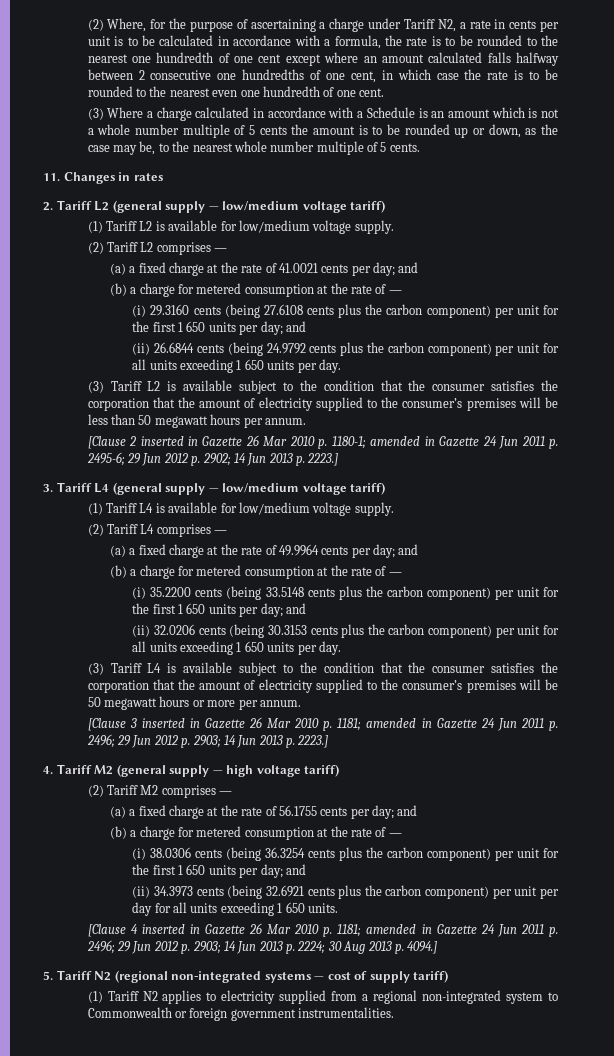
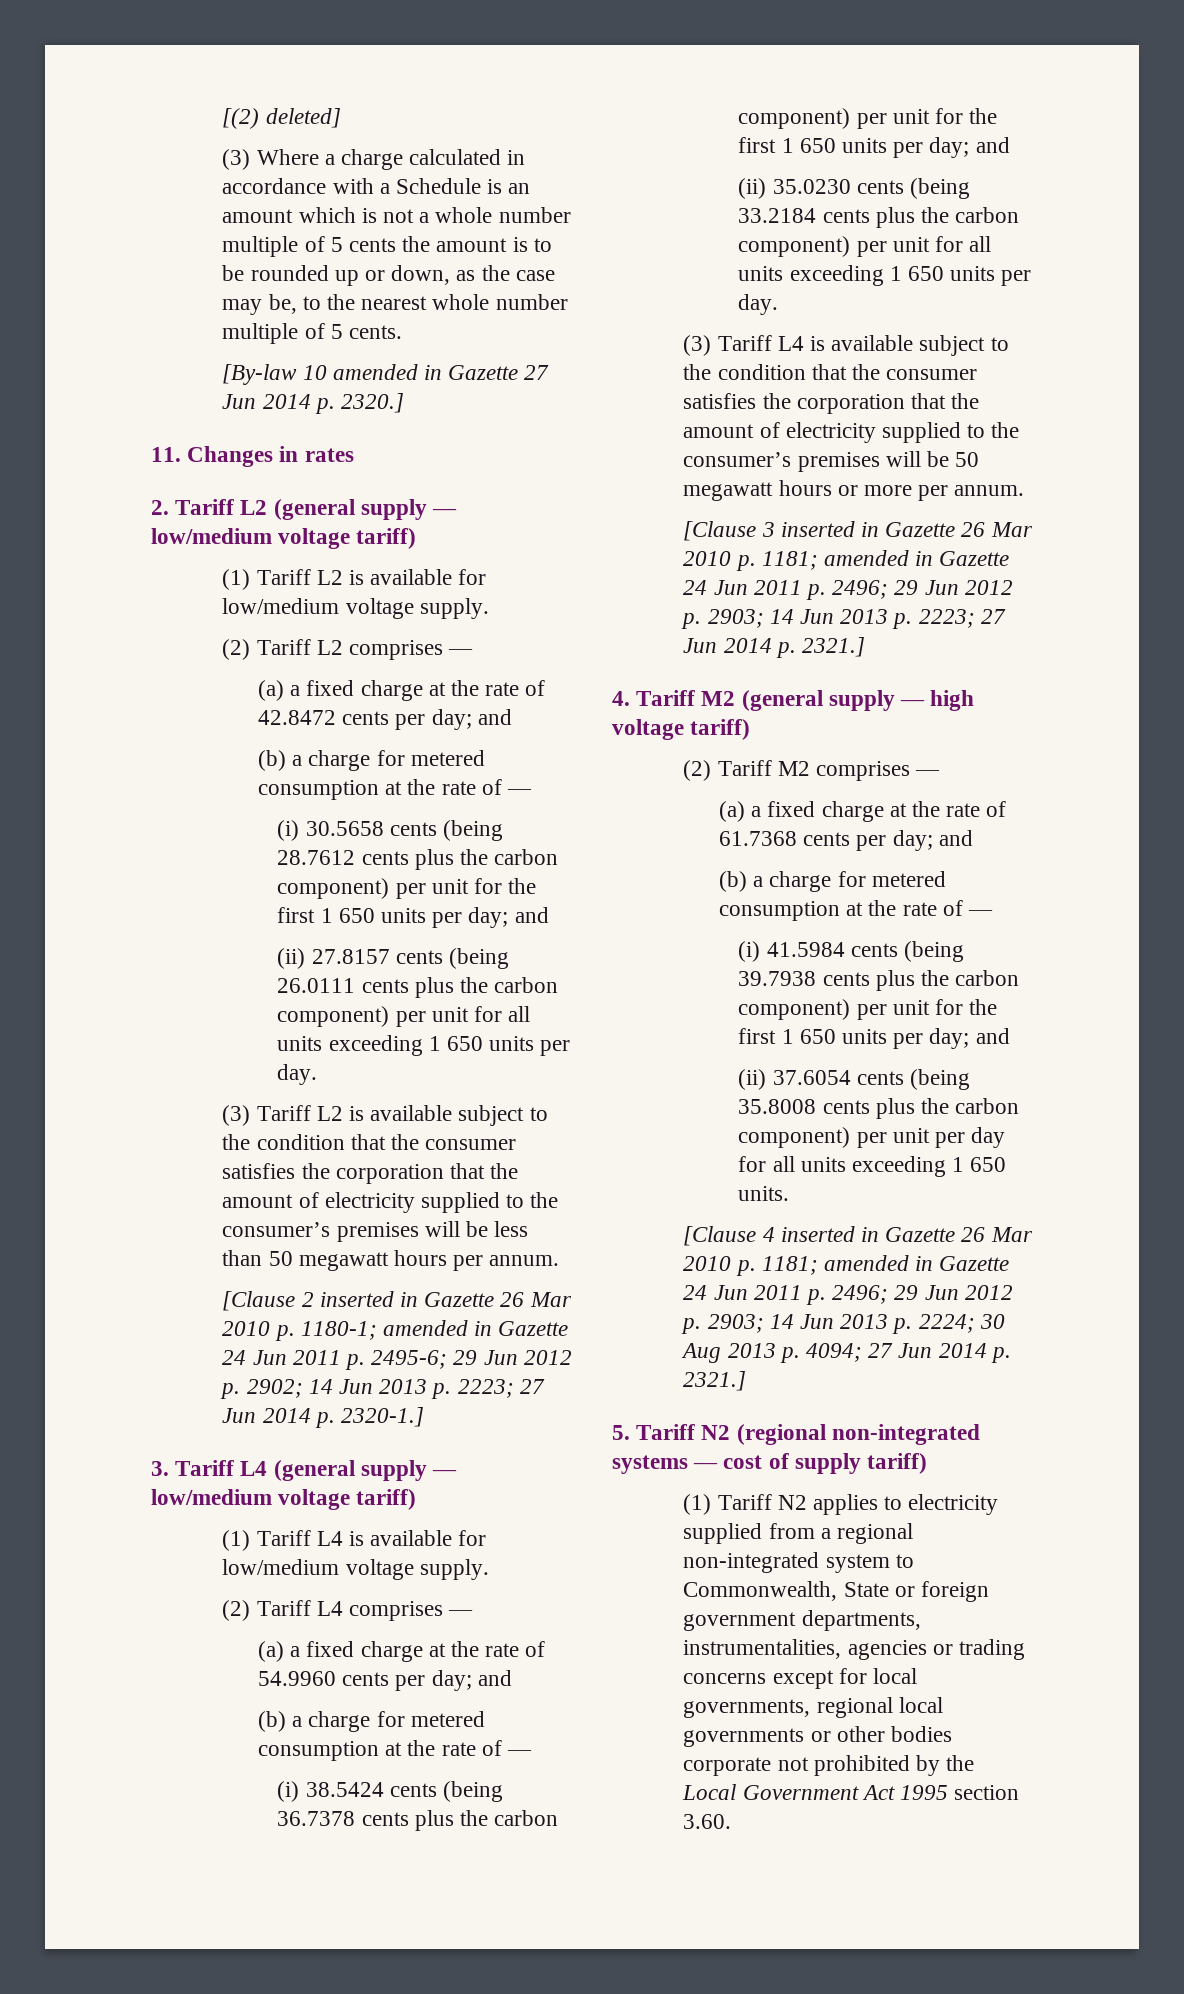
[87,18,559,32] [87,35,559,49] [87,52,559,66] [87,69,559,83] [87,86,385,97] (2) Where, for the purpose of ascertaining a charge under Tariff N2, a rate in cents per unit is to be calculated in accordance with a formula, the rate is to be rounded to the nearest one hundredth of one cent except where an amount calculated falls halfway between 2 consecutive one hundredths of one cent, in which case the rate is to be rounded to the nearest even one hundredth of one cent. -> [222,108,341,129] [(2) deleted]
(420, 147) none -> [222,364,550,385] [222,393,404,414] // [By-law 10 amended in Gazette 27 Jun 2014 p. 2320.]
[278,263,318,273] 41.0021 -> [257,710,336,725] 42.8472
[150,304,303,318] 29.3160 cents (being 27.6108 -> [305,820,503,841] [277,850,356,865] 30.5658 cents (being 28.7612
[154,342,306,356] 26.6844 cents (being 24.9792 -> [311,948,509,969] [277,978,356,993] 27.8157 cents (being 26.0111
[307,453,339,466] 2223.] -> [457,1379,545,1398] [222,1407,424,1428] 2223; 27 Jun 2014 p. 2320-1.]
[278,544,319,556] 49.9964 -> [257,1671,336,1686] 54.9960
[150,586,304,600] 35.2200 cents (being 33.5148 -> [305,1781,503,1802] [277,1811,356,1826] 38.5424 cents (being 36.7378
[153,624,307,638] 32.0206 cents (being 30.3153 -> [772,178,970,199] [738,208,817,223] 35.0230 cents (being 33.2184
[297,735,329,748] 2223.] -> [918,609,1006,628] [683,637,865,658] 2223; 27 Jun 2014 p. 2321.]
[278,805,317,816] 56.1755 -> [718,831,797,846] 61.7368
[150,847,306,861] 38.0306 cents (being 36.3254 -> [766,941,964,962] [738,971,817,986] 41.5984 cents (being 39.7938
[153,885,304,899] 34.3973 cents (being 32.6921 -> [772,1069,970,1090] [738,1099,817,1114] 37.6054 cents (being 35.8008
[407,941,438,954] 4094.] -> [805,1343,1011,1363] [683,1371,747,1391] 4094; 27 Jun 2014 p. 2321.]
[87,1007,172,1018] Commonwealth -> [683,1581,889,1601] Commonwealth, State
[298,1007,395,1018] instrumentalities. -> [801,1610,921,1631] [683,1639,1025,1660] [683,1668,917,1689] [683,1697,943,1718] [683,1726,952,1747] [683,1755,975,1776] [682,1784,1020,1800] [683,1814,732,1829] departments, instrumentalities, agencies or trading concerns except for local governments, regional local governments or other bodies corporate not prohibited by the Local Government Act 1995 section 3.60.

